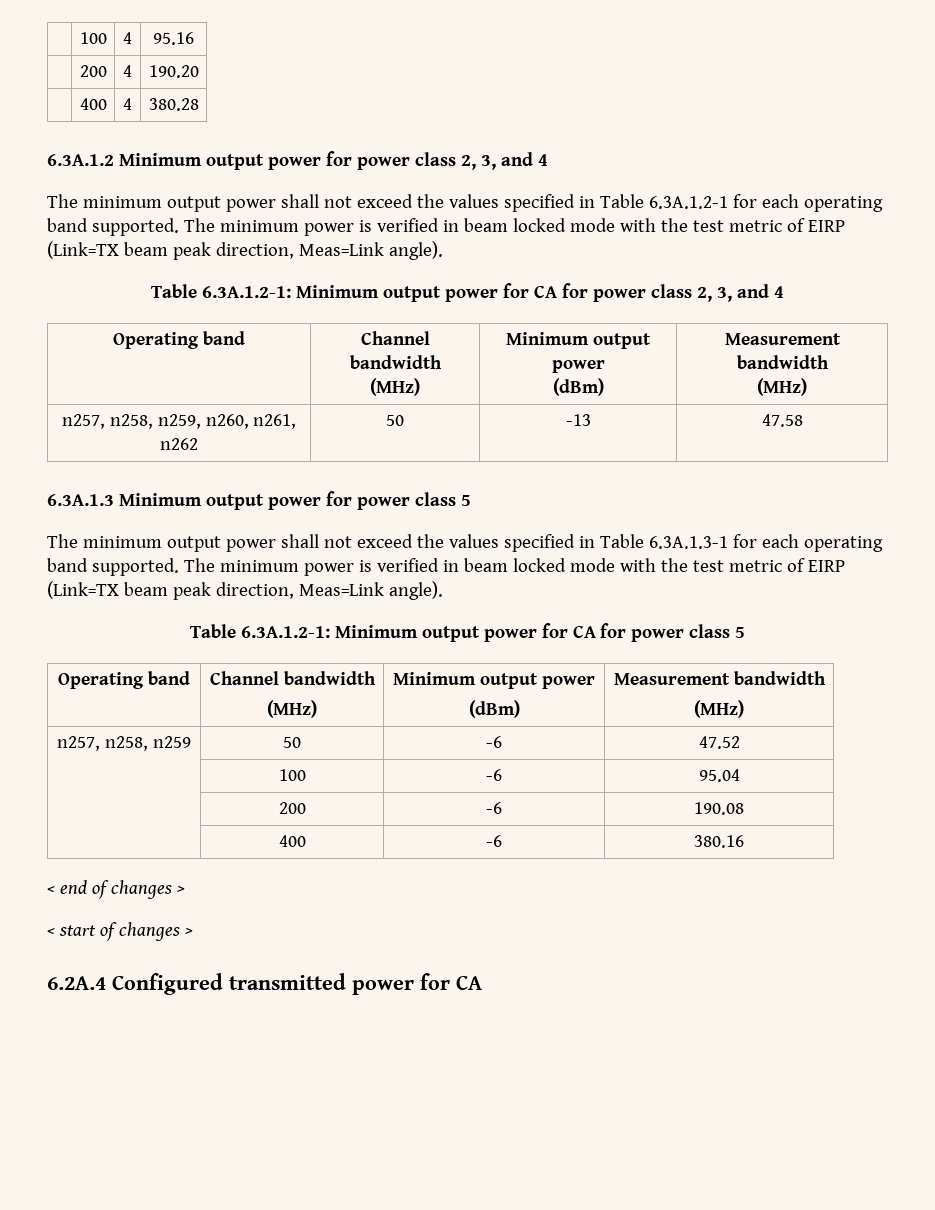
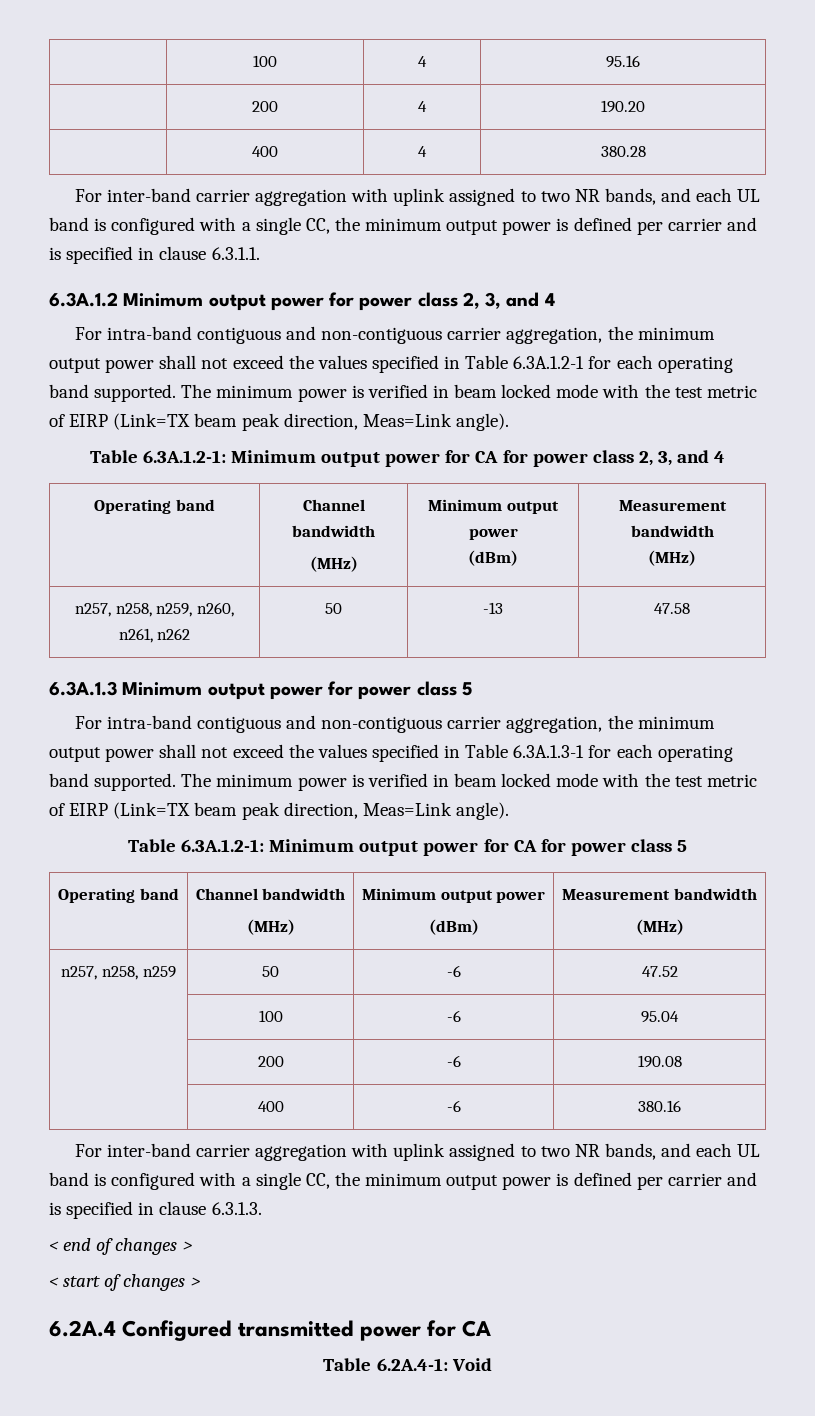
(199, 104) none -> [74,188,761,206] [49,217,757,235] [49,246,260,264] // For inter-band carrier aggregation with uplink assigned to two NR bands, and each UL band is configured with a single CC, the minimum output power is defined per carrier and is specified in clause 6.3.1.1.
[47,194,78,208] The -> [74,326,633,344] For intra-band contiguous and non-contiguous carrier aggregation, the
[47,534,78,548] The -> [74,715,633,733] For intra-band contiguous and non-contiguous carrier aggregation, the
(744, 841) none -> [74,1143,761,1161] [49,1172,757,1190] [49,1201,262,1219] // For inter-band carrier aggregation with uplink assigned to two NR bands, and each UL band is configured with a single CC, the minimum output power is defined per carrier and is specified in clause 6.3.1.3.
(482, 982) none -> [323,1358,492,1371] // Table 6.2A.4-1: Void

